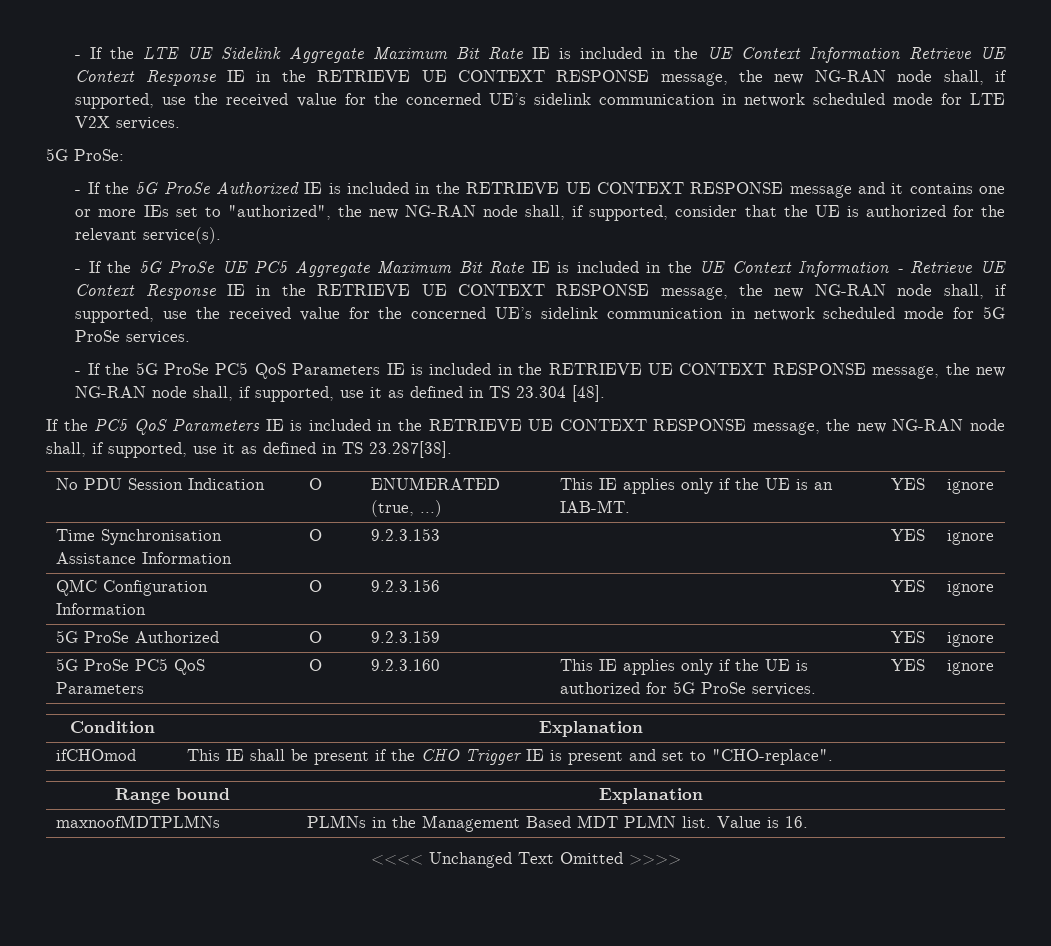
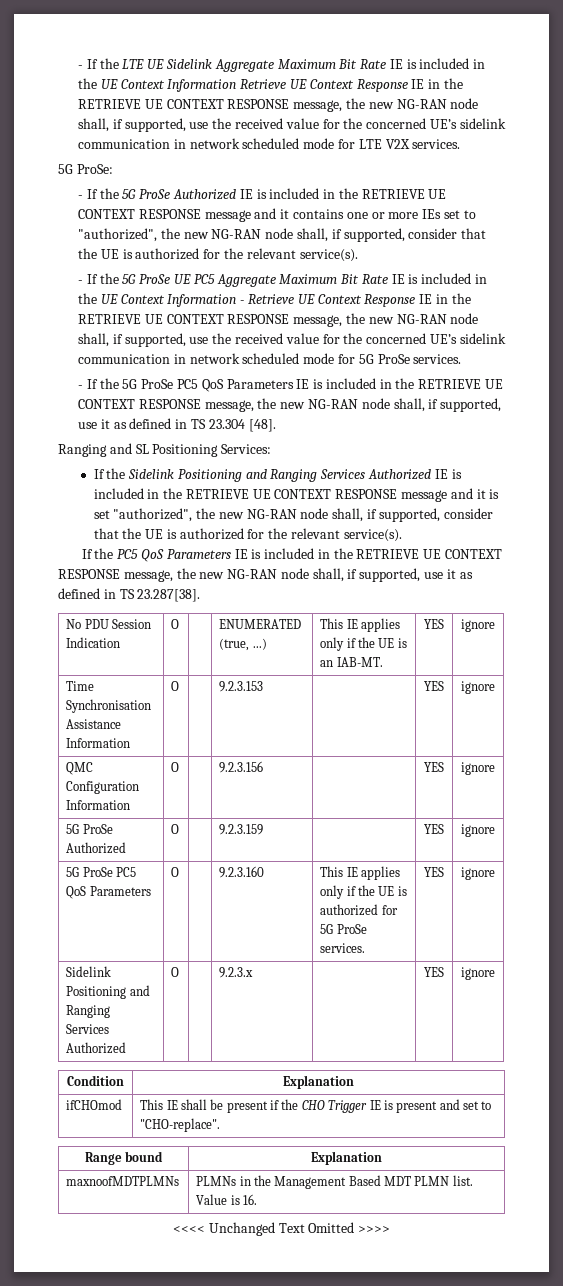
(606, 393) none -> [58,443,272,457] [93,468,462,482] [93,488,500,502] [93,508,493,522] [93,528,402,542] // Ranging and SL Positioning Services: // If the Sidelink Positioning and Ranging Services Authorized IE is included in the RETRIEVE UE CONTEXT RESPONSE message and it is set "authorized", the new NG-RAN node shall, if supported, consider that the UE is authorized for the relevant service(s).
(994, 667) none -> [66,966,112,977] [66,985,150,999] [66,1005,111,1018] [66,1024,110,1034] [66,1042,127,1054] [171,967,180,977] [219,967,254,978] [424,967,444,977] [461,967,495,980] // Sidelink Positioning and Ranging Services Authorized | O | | 9.2.3.x | | YES | ignore

